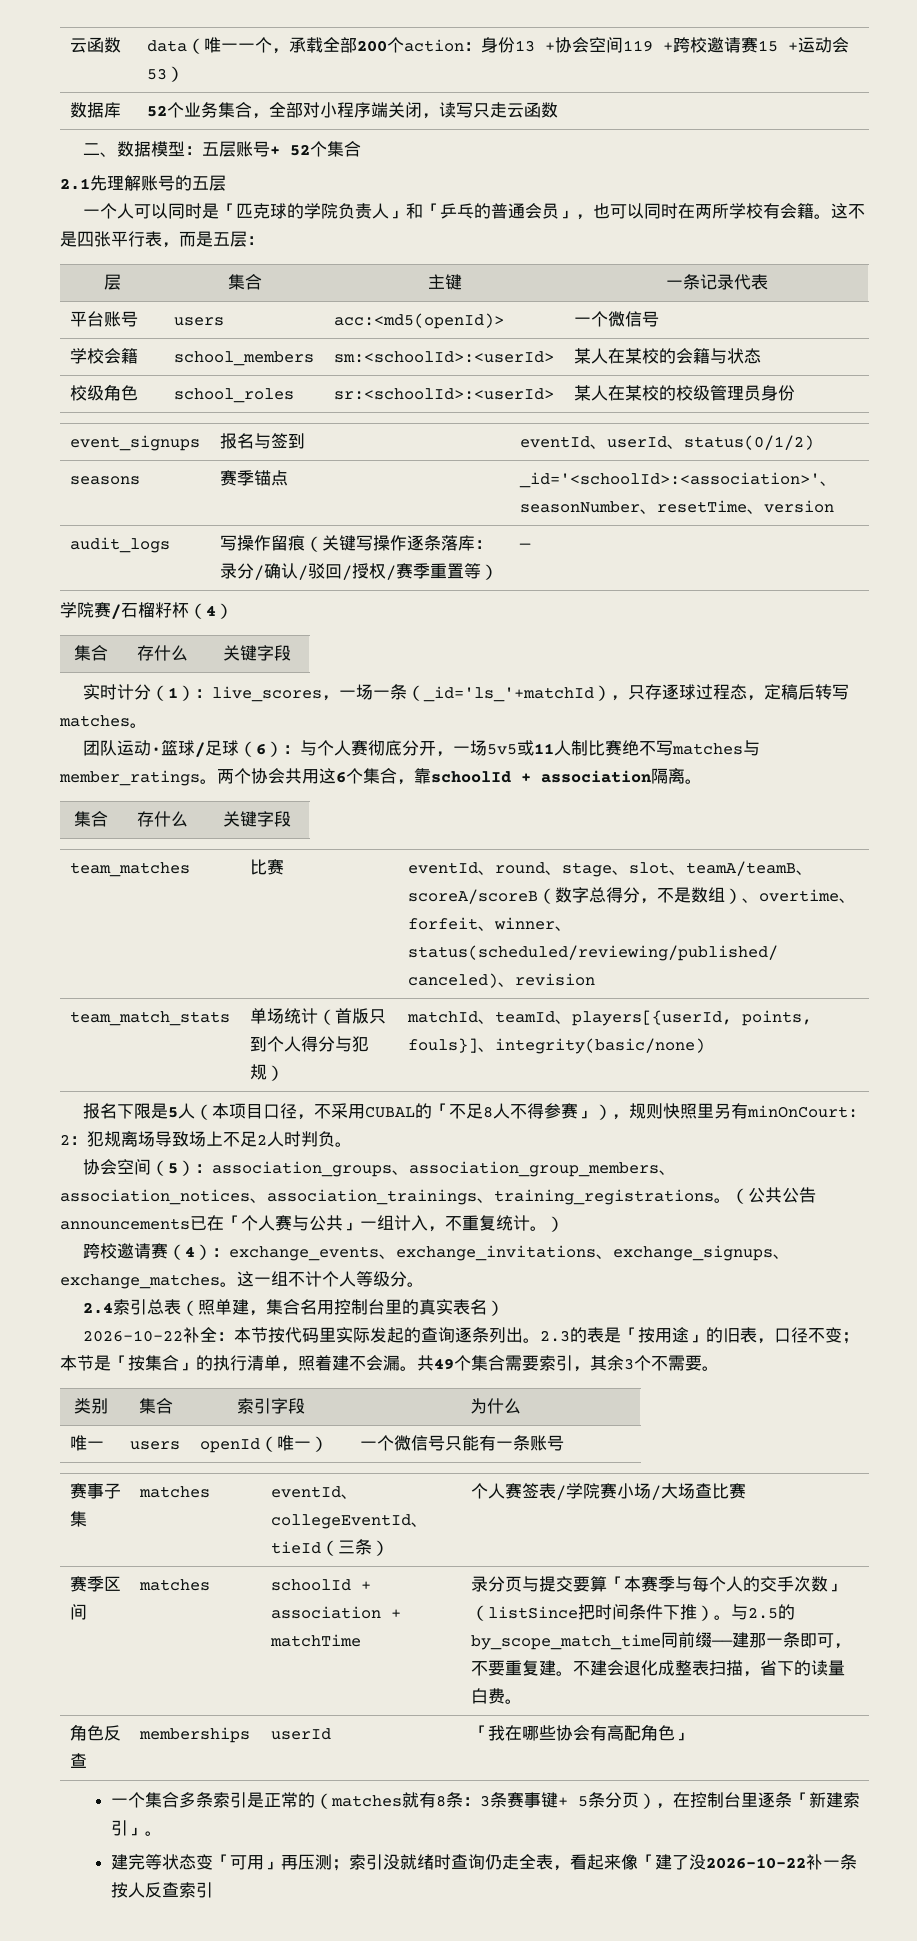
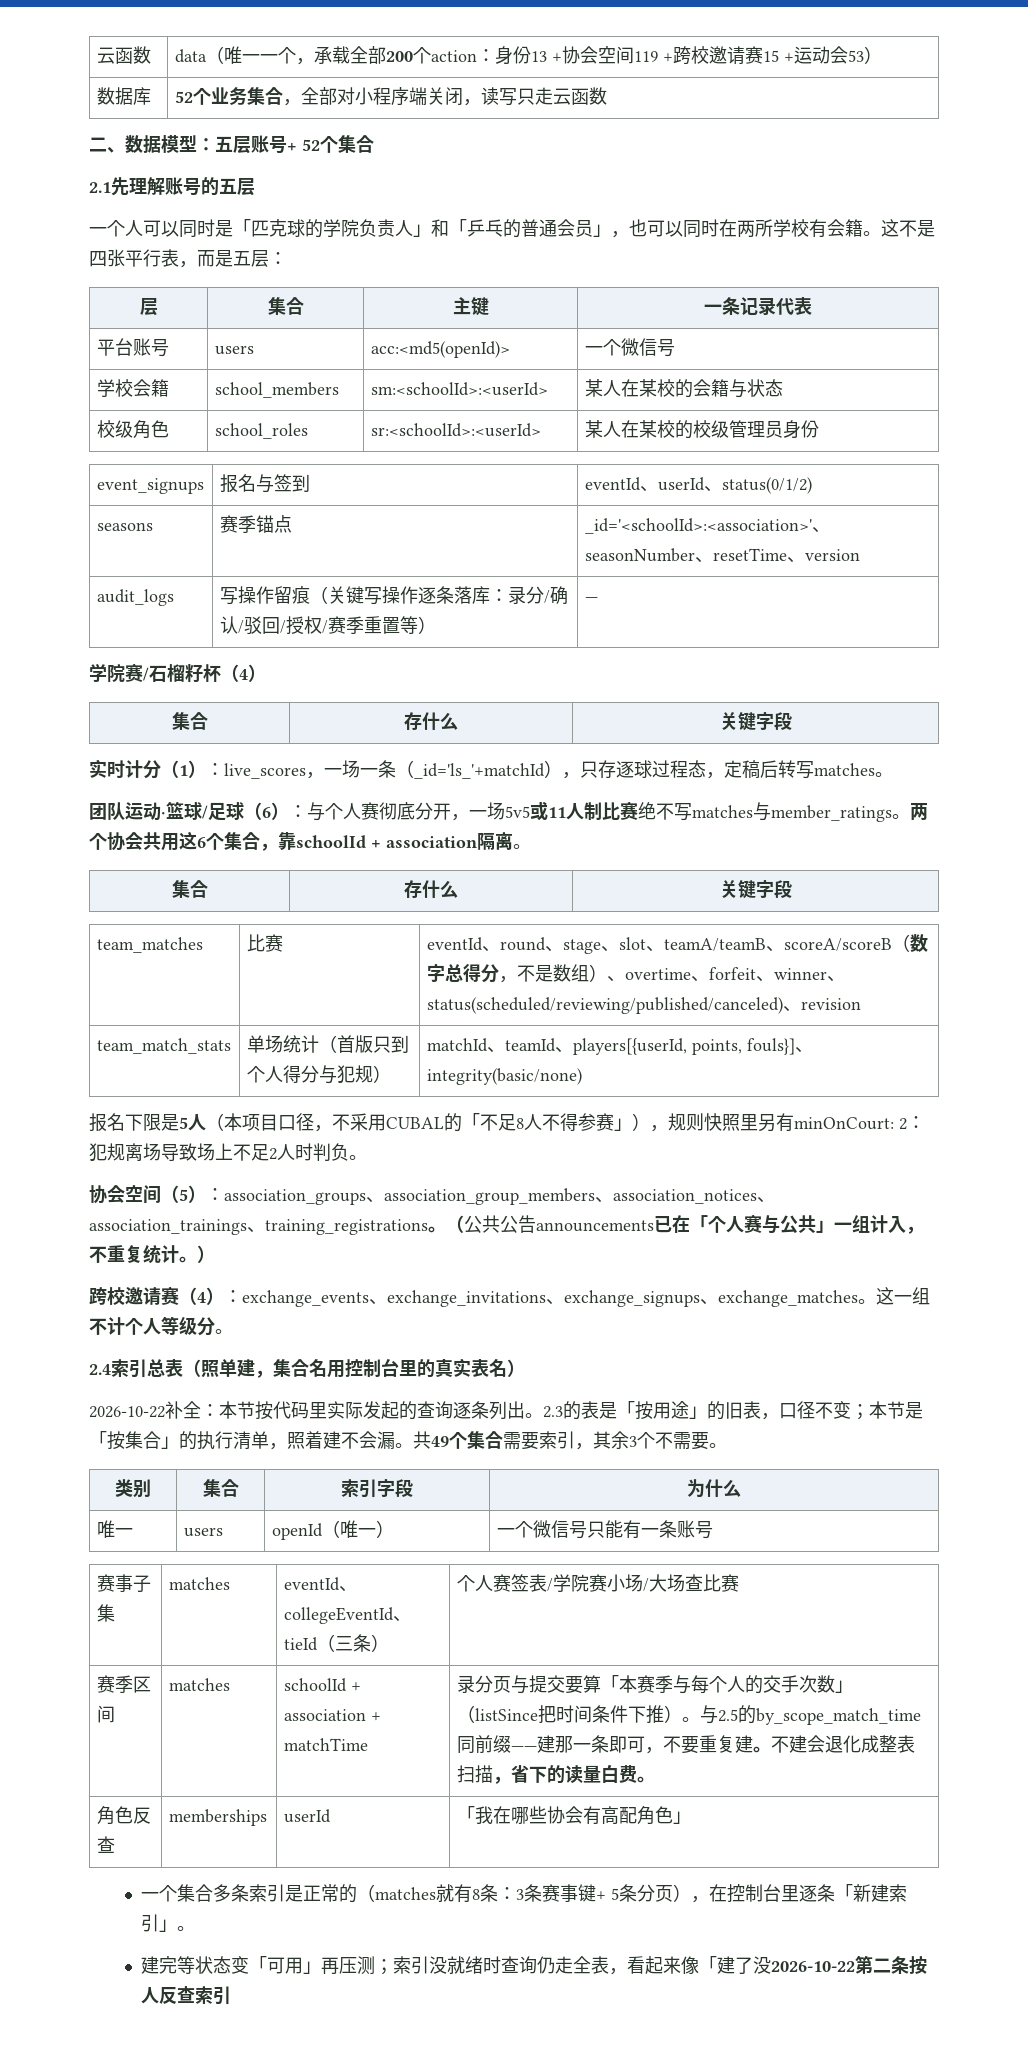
[806,1854,841,1870] 补一 -> [855,1955,892,1974] 第二

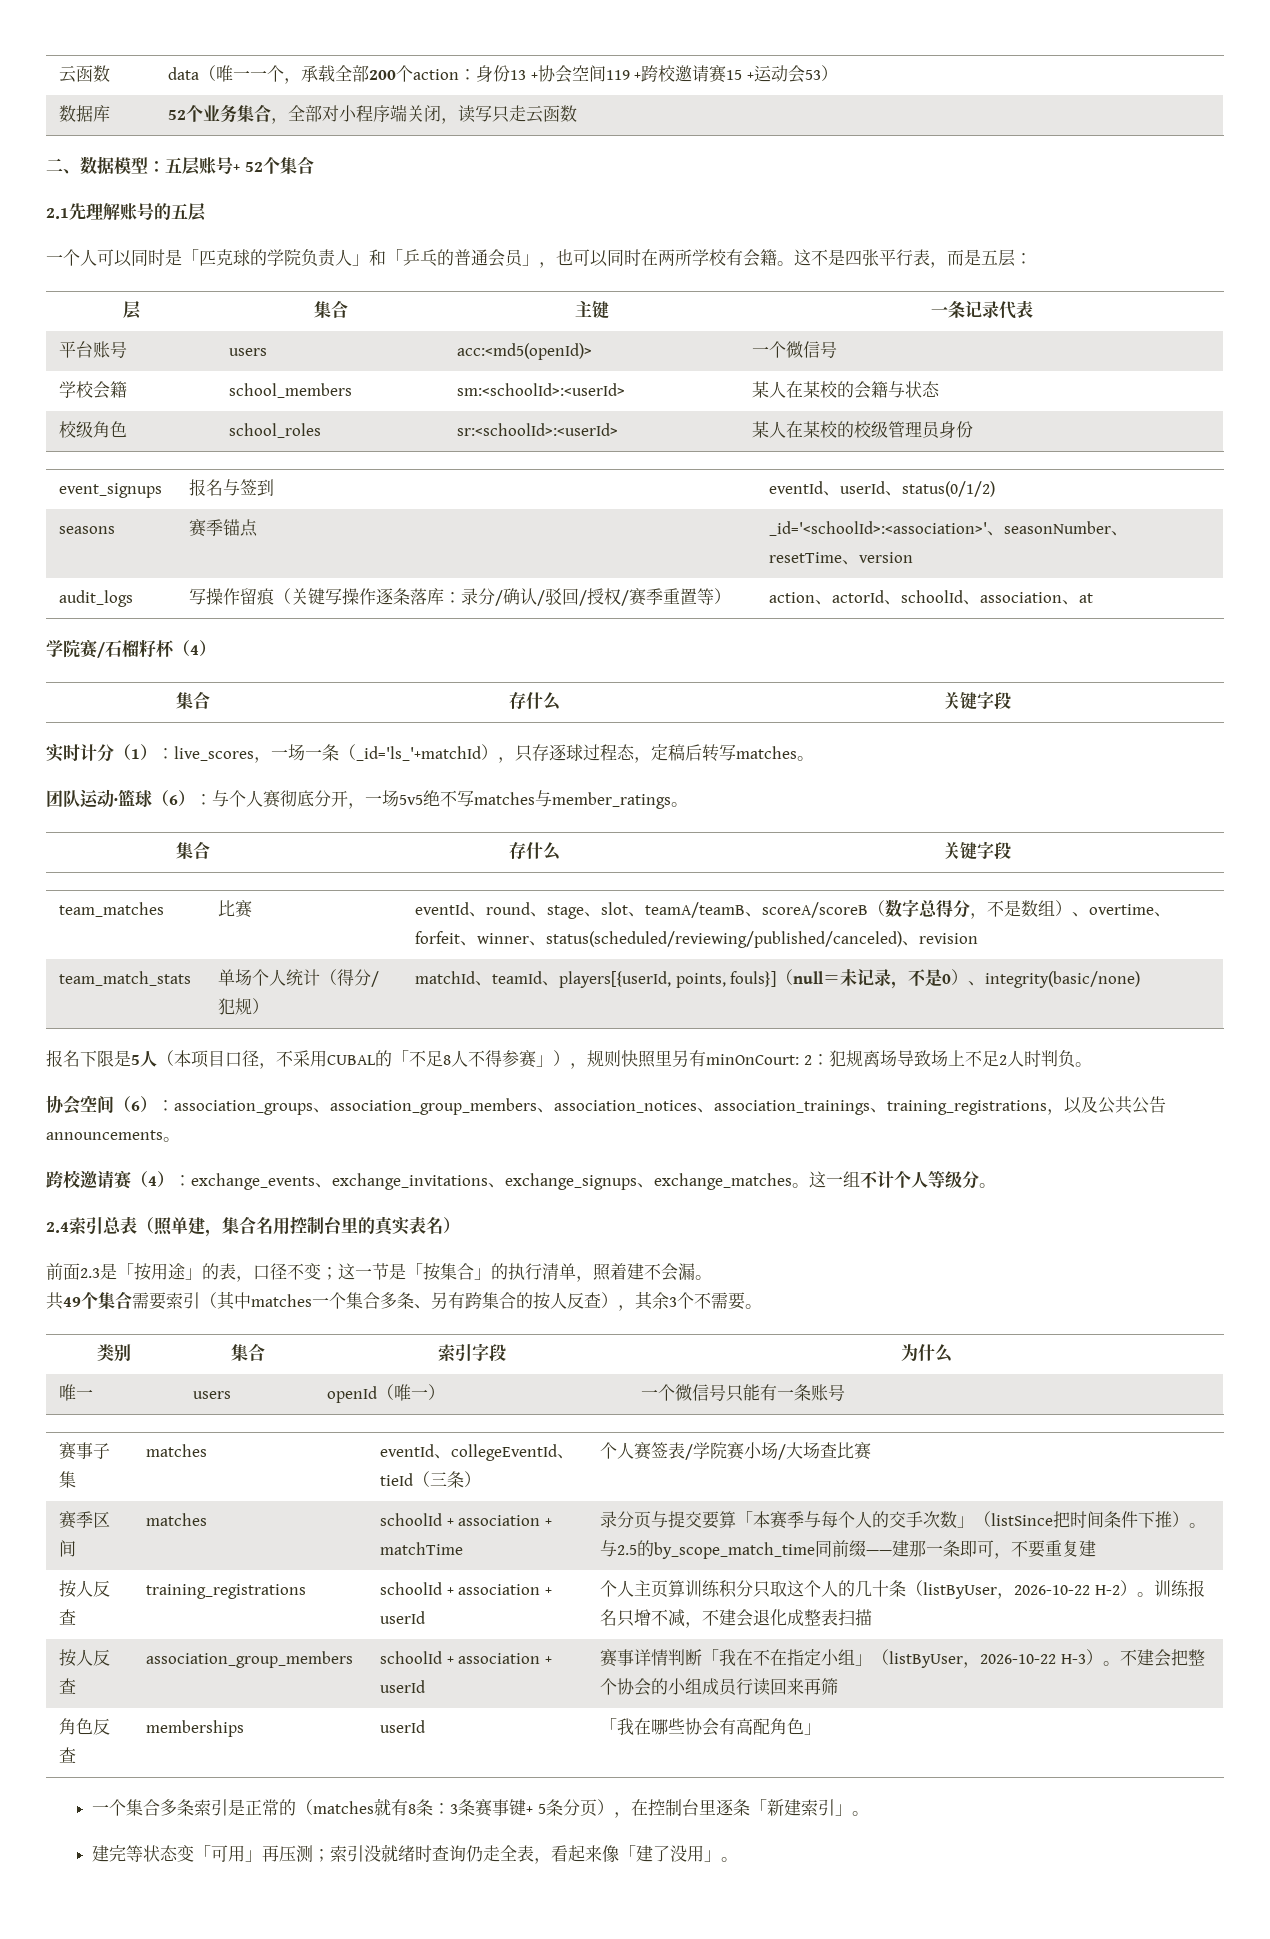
[584,597,598,602] — -> [769,590,1094,605] action、actorId、schoolId、association、at
[202,802,244,821] /足球 -> (152, 798) none
[530,801,638,821] 或11人制比赛 -> (423, 800) none
[910,803,928,820] [89,831,531,851] 两个协会共用这6个集合，靠schoolId + association隔离。 -> (688, 804) none
[282,1035,409,1053] [246,1065,337,1084] 统计（首版只到个人得分与 -> [252,969,380,987] 个人统计（得分/
(795, 1046) none -> [776,969,969,989] （null＝未记录，不是0）
[179,1189,188,1201] 5 -> [131,1101,140,1111] 6
[428,1215,464,1233] 。（ -> [1047,1096,1098,1115] ，以及
[654,1214,924,1234] [89,1244,215,1264] 已在「个人赛与公共」一组计入，不重复统计。） -> [163,1137,180,1142] 。
[89,1401,599,1420] 2026-10-22补全：本节按代码里实际发起的查询逐条列出。2.3的表 -> [46,1263,100,1280] 前面2.3
[725,1402,743,1419] 旧 -> (219, 1271) none
[869,1401,887,1419] 本 -> [338,1263,372,1280] 这一
(413, 1445) none -> (712, 1277) //
(575, 1440) none -> [200,1291,618,1310] （其中matches一个集合多条、另有跨集合的按人反查）
[752,1746,771,1753] 。 -> [59,1580,111,1598] [59,1609,77,1625] [146,1584,307,1599] [380,1582,552,1595] [380,1611,426,1624] [600,1580,1205,1599] [600,1609,703,1628] // 按人反查 | training_registrations | schoolId + association + userId | 个人主页算训练积分只取这个人的几十条（listByUser，2026-10-22 H-2）。训练报名只增不减，
[492,1765,655,1784] ，省下的读量白费。 -> [59,1649,111,1667] [59,1678,77,1694] [146,1651,354,1668] [380,1651,552,1664] [380,1680,426,1693] [600,1649,1205,1668] [600,1678,839,1696] // 按人反查 | association_group_members | schoolId + association + userId | 赛事详情判断「我在不在指定小组」（listByUser，2026-10-22 H-3）。不建会把整个协会的小组成员行读回来再筛
[771,1955,928,1974] [141,1986,232,2005] 2026-10-22第二条按人反查索引 -> [687,1845,739,1862] 用」。

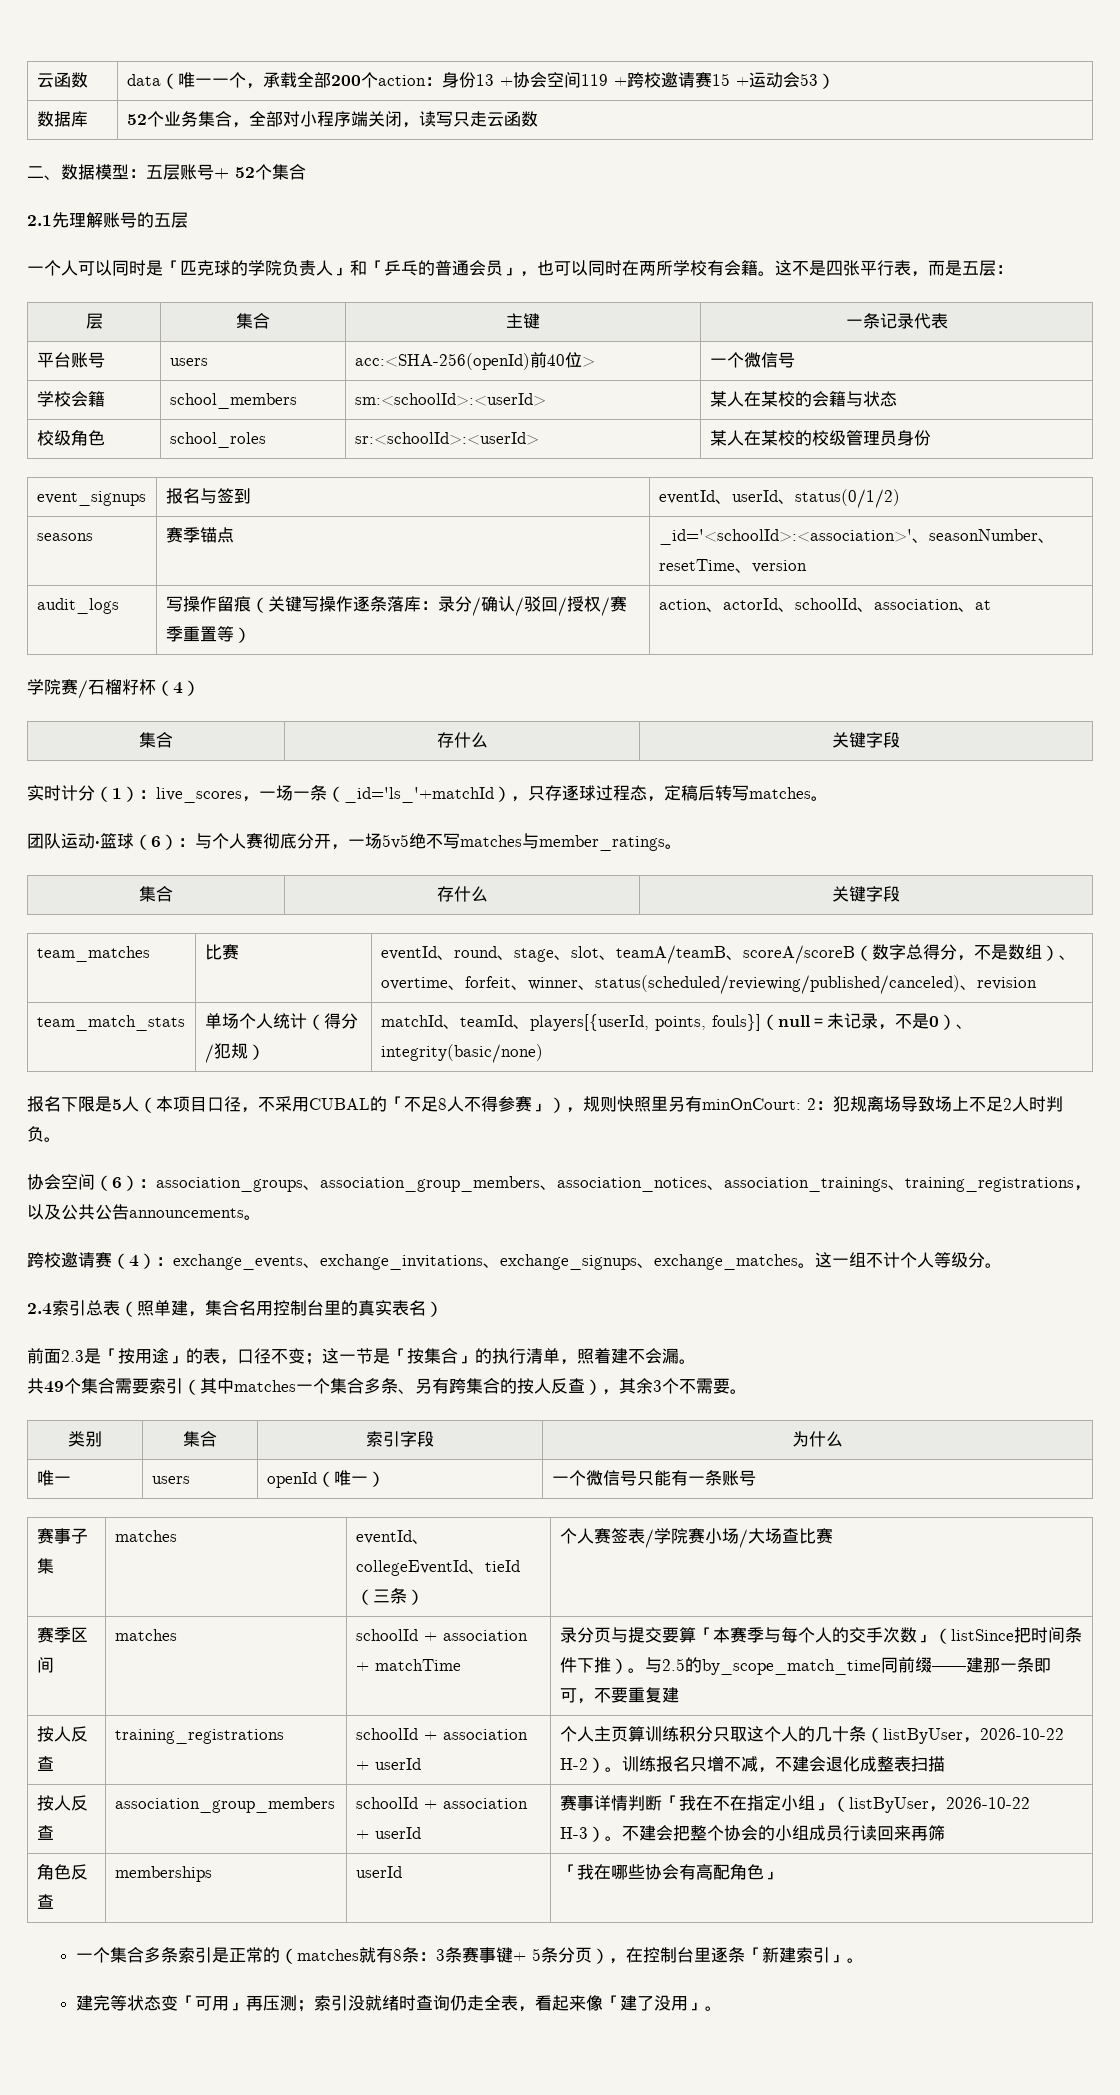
[457,343,593,360] acc:<md5(openId)> -> [354,352,595,370] acc:<SHA-256(openId)前40位>

